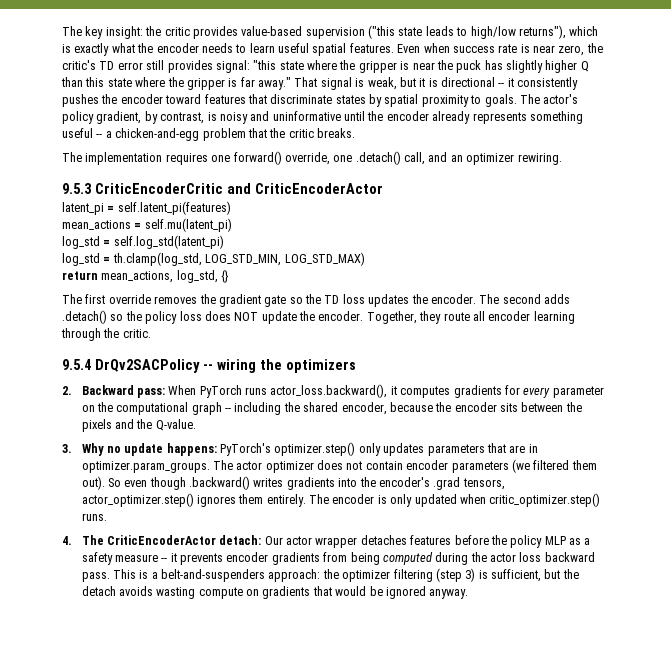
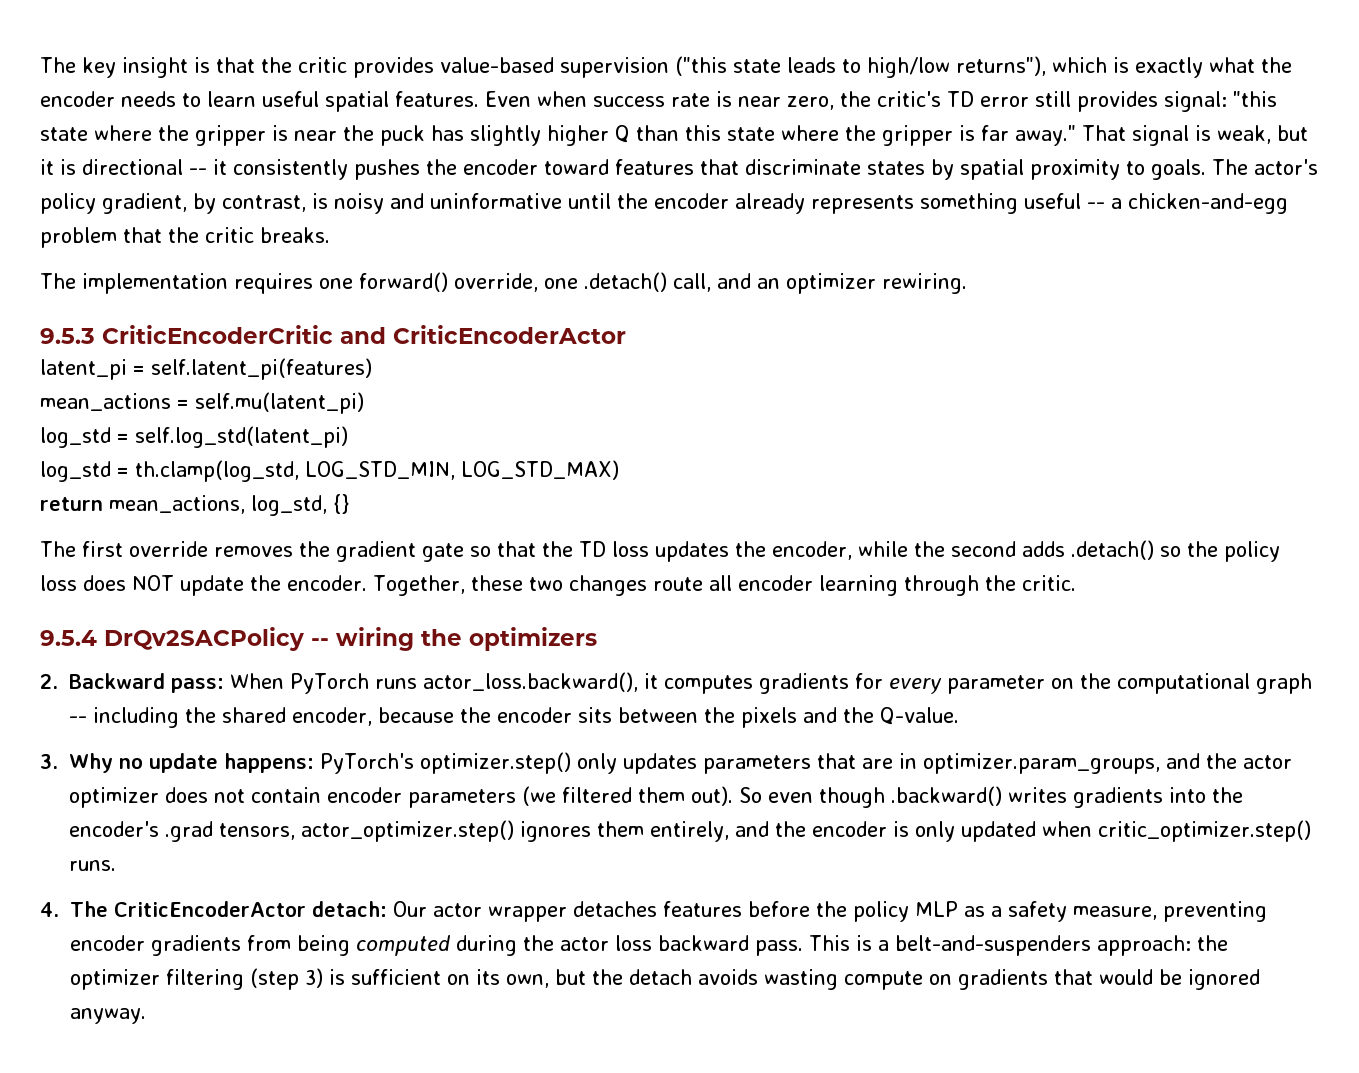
[105,26,143,39] insight: -> [122,57,255,78] insight is that
(303, 300) none -> [497,541,536,557] that
[430,294,500,304] encoder. The -> [772,541,945,560] encoder, while the
[419,311,442,324] they -> [470,575,647,596] these two changes
[81,460,233,473] optimizer.param_groups. The -> [922,753,1237,774] optimizer.param_groups, and the
[266,494,330,507] entirely. The -> [649,821,806,842] entirely, and the
[114,553,224,565] measure -- it prevents -> [1073,901,1267,922] measure, preventing
[491,569,542,582] sufficient, -> [351,969,549,988] sufficient on its own,

